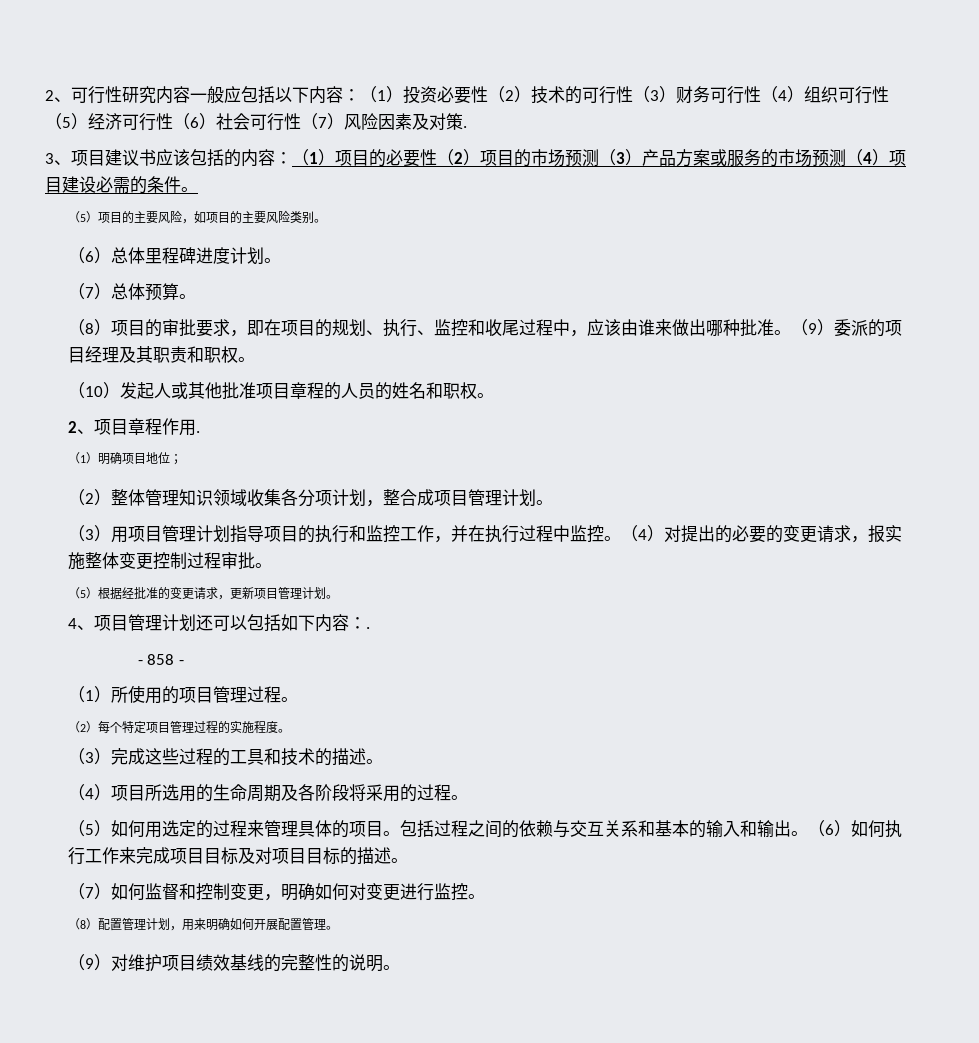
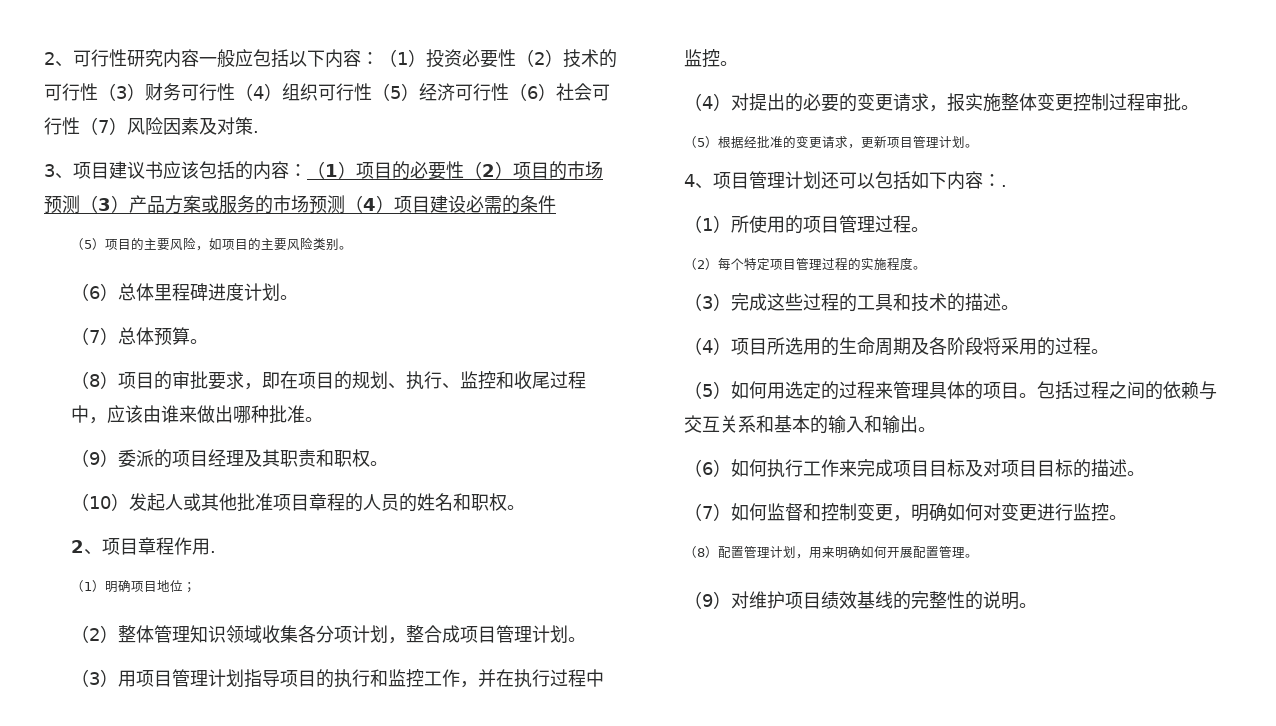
[181,187,198,192] 。 -> (556, 204) none
(792, 332) none -> (324, 419) //
(622, 538) none -> (739, 63) //
[137,654,184,665] // - 858 - -> (1008, 186) none
(809, 833) none -> (937, 429) //

